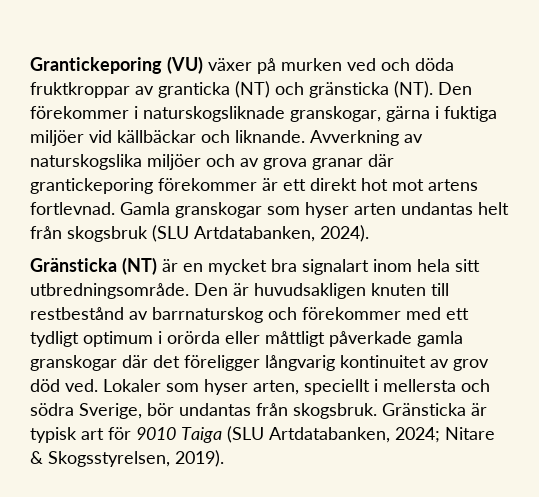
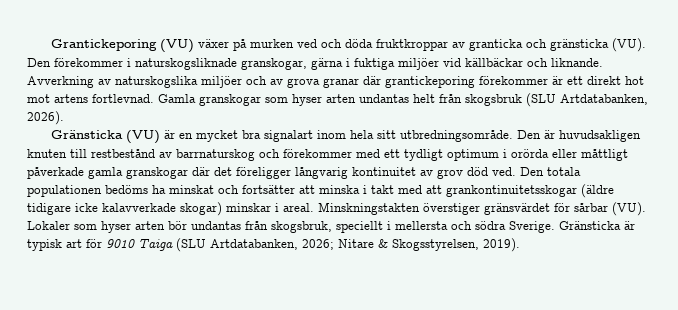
[235,81,270,98] (NT) -> (524, 45) none
[394,81,433,98] (NT). -> [612,38,647,52] (VU).
[320,225,369,242] [30,257,157,275] 2024). // Gränsticka (NT) -> [27,111,64,125] [51,130,161,144] 2026). // Gränsticka (VU)
[103,379,299,395] Lokaler som hyser arten, -> [520,167,581,176] [27,184,614,198] [27,202,646,216] [27,221,332,233] Den totala populationen bedöms ha minskat och fortsätter att minska i takt med att grankontinuitetsskogar (äldre tidigare icke kalavverkade skogar) minskar i areal. Minskningstakten överstiger gränsvärdet för sårbar (VU). Lokaler som hyser arten bör undantas från skogsbruk,
[79,403,377,419] Sverige, bör undantas från skogsbruk. -> [509,221,555,233] Sverige.
[395,427,440,443] 2024; -> [302,239,334,250] 2026;

